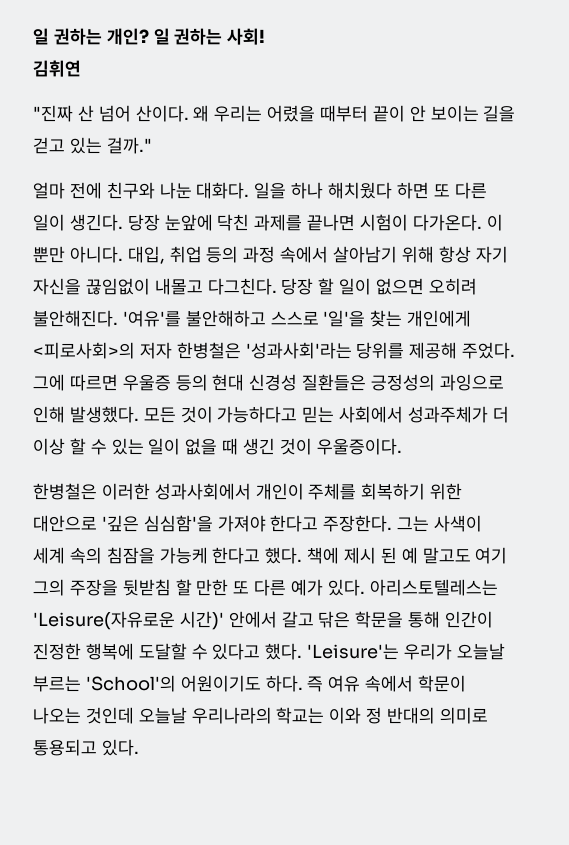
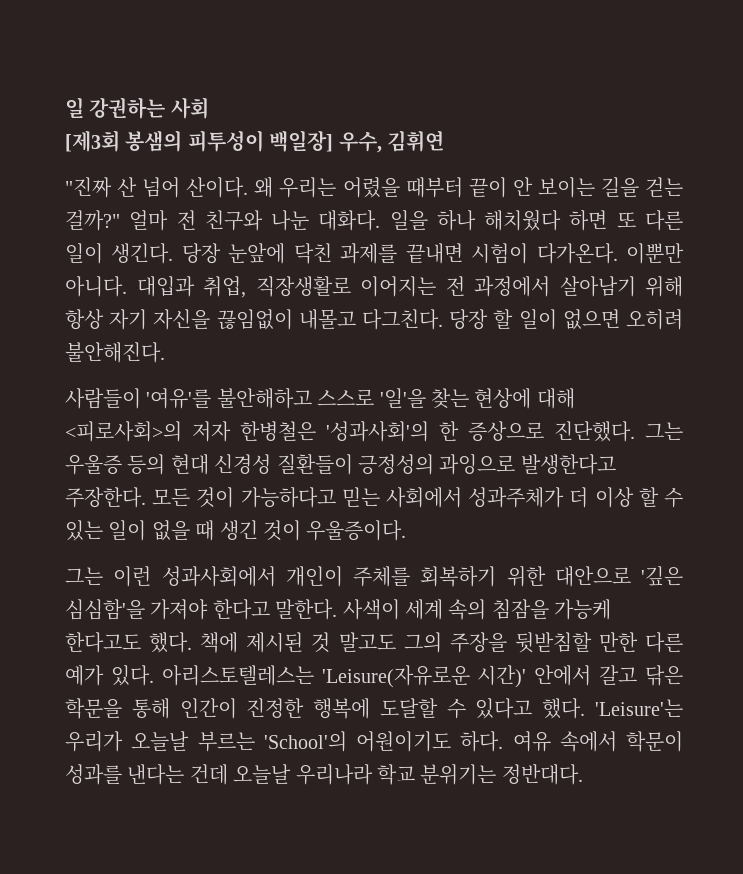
[33,28,266,45] 일 권하는 개인? 일 권하는 사회! // -> [65,97,209,119] [65,130,382,153] 일 강권하는 사회 // [제3회 봉샘의 피투성이 백일장] 우수,
[33,137,152,154] [33,182,102,199] 걷고 있는 걸까." // 얼마 전에 -> [645,177,683,197] [65,210,196,231] 걷는 걸까?" 얼마 전
[307,214,356,231] 끝나면 -> [405,243,463,264] 끝내면
[486,214,503,231] [33,246,329,264] 이 뿐만 아니다. 대입, 취업 등의 과정 속에서 -> [626,243,685,264] [65,276,550,298] 이뿐만 아니다. 대입과 취업, 직장생활로 이어지는 전 과정에서
(118, 318) none -> [65,388,141,409] // 사람들이
[407,310,472,327] 개인에게 -> [474,388,575,409] 현상에 대해
[245,342,516,359] [33,374,118,391] '성과사회'라는 당위를 제공해 주었다. 그에 따르면 -> [326,421,683,442] '성과사회'의 한 증상으로 진단했다. 그는
[302,374,367,391] 질환들은 -> [276,454,353,475] 질환들이
[33,406,139,423] 인해 발생했다. -> [520,454,616,475] [65,487,146,508] 발생한다고 주장한다.
[33,483,150,500] 한병철은 이러한 -> [65,566,152,587] 그는 이런
[323,515,430,532] 주장한다. 그는 -> [275,599,338,620] 말한다.
[212,547,261,564] 한다고 -> [65,632,141,653] 한다고도
[344,547,508,564] [33,579,250,596] 제시 된 예 말고도 여기 그의 주장을 뒷받침 할 만한 또 -> [246,632,638,653] 제시된 것 말고도 그의 주장을 뒷받침할 만한
[307,676,324,692] 즉 -> (504, 741) none
[33,707,488,724] [33,739,139,756] 나오는 것인데 오늘날 우리나라의 학교는 이와 정 반대의 의미로 통용되고 있다. -> [65,764,583,785] 성과를 낸다는 건데 오늘날 우리나라 학교 분위기는 정반대다.

